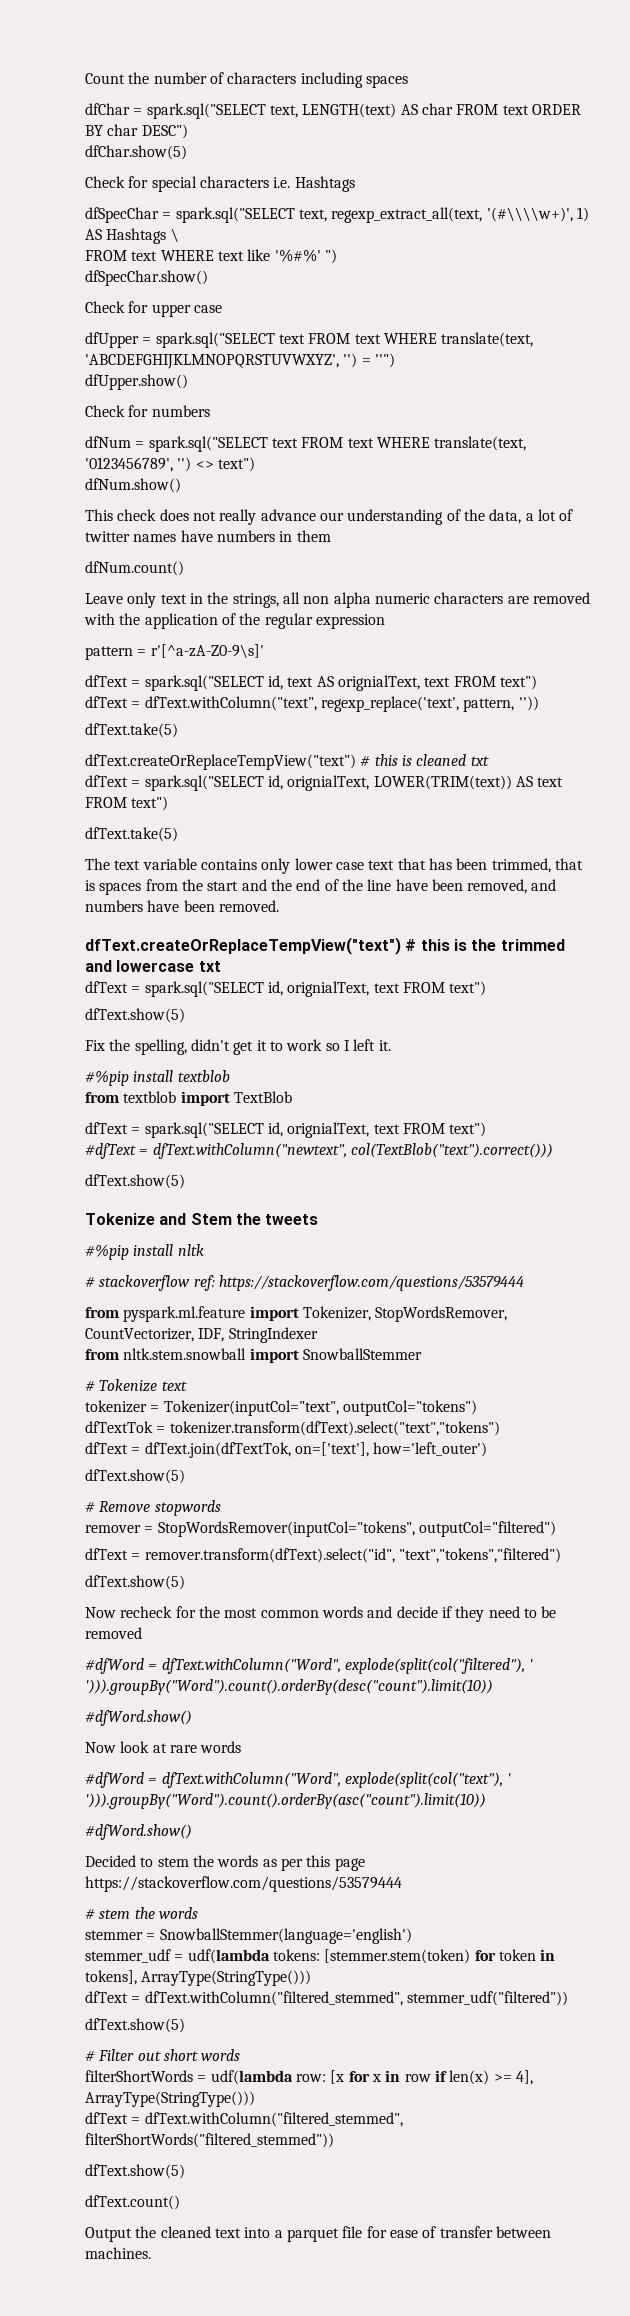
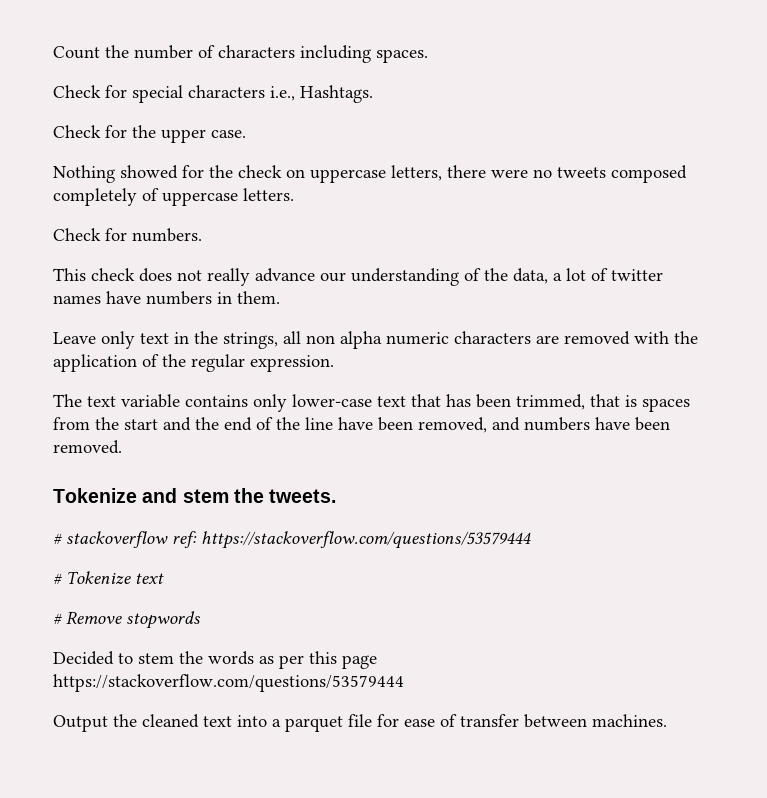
[365,75,408,88] [85,103,581,119] [85,124,188,139] [85,145,187,160] [85,176,355,192] [85,207,589,223] [85,228,179,244] [85,249,337,264] [85,270,208,286] [85,301,222,317] [85,332,534,348] [85,353,395,369] [85,374,188,390] [85,405,210,417] [85,436,527,452] [85,457,255,472] [85,478,181,493] spaces // dfChar = spark.sql("SELECT text, LENGTH(text) AS char FROM text ORDER BY char DESC") // dfChar.show(5) // Check for special characters i.e. Hashtags // dfSpecChar = spark.sql("SELECT text, regexp_extract_all(text, '(#\\\\w+)', 1) AS Hashtags \ // FROM text WHERE text like '%#%' ") // dfSpecChar.show() // Check for upper case // dfUpper = spark.sql("SELECT text FROM text WHERE translate(text, 'ABCDEFGHIJKLMNOPQRSTUVWXYZ', '') = ''") // dfUpper.show() // Check for numbers // dfNum = spark.sql("SELECT text FROM text WHERE translate(text, '0123456789', '') <> text") // dfNum.show() -> [376,49,428,63] [53,85,373,103] [53,125,246,143] [53,165,687,183] [53,188,294,206] [53,228,202,242] spaces. // Check for special characters i.e., Hashtags. // Check for the upper case. // Nothing showed for the check on uppercase letters, there were no tweets composed completely of uppercase letters. // Check for numbers.
[296,530,331,542] [85,561,184,576] them // dfNum.count() -> [237,291,280,304] them.
[315,614,385,629] [85,644,264,660] [85,675,537,691] [85,696,539,712] [85,723,178,738] [85,754,489,770] [85,775,564,791] [85,796,169,811] [85,827,178,842] expression // pattern = r'[^a-zA-Z0-9\s]' // dfText = spark.sql("SELECT id, text AS orignialText, text FROM text") // dfText = dfText.withColumn("text", regexp_replace('text', pattern, '')) // dfText.take(5) // dfText.createOrReplaceTempView("text") # this is cleaned txt // dfText = spark.sql("SELECT id, orignialText, LOWER(TRIM(text)) AS text FROM text") // dfText.take(5) -> [250,355,334,372] expression.
[294,858,364,870] lower case -> [292,394,372,407] lower-case
[85,937,565,955] [85,960,221,972] [85,981,487,997] [85,1008,185,1023] [85,1039,391,1055] [85,1070,230,1086] [85,1091,292,1106] [85,1122,487,1138] [85,1143,553,1159] [85,1174,185,1189] [85,1213,319,1225] [85,1244,204,1260] [85,1275,524,1291] [85,1306,508,1322] [85,1327,318,1343] [85,1348,422,1363] [85,1379,187,1392] [85,1400,477,1416] [85,1421,500,1436] [85,1442,488,1458] [85,1469,185,1484] [85,1500,221,1516] [85,1521,556,1537] [85,1548,561,1563] [85,1575,185,1590] [85,1606,557,1622] [85,1627,142,1639] [85,1658,534,1674] [85,1679,493,1695] [85,1710,192,1726] [85,1741,242,1753] [85,1772,512,1788] [85,1793,486,1809] [85,1824,192,1840] dfText.createOrReplaceTempView("text") # this is the trimmed and lowercase txt // dfText = spark.sql("SELECT id, orignialText, text FROM text") // dfText.show(5) // Fix the spelling, didn't get it to work so I left it. // #%pip install textblob // from textblob import TextBlob // dfText = spark.sql("SELECT id, orignialText, text FROM text") // #dfText = dfText.withColumn("newtext", col(TextBlob("text").correct())) // dfText.show(5) // Tokenize and Stem the tweets // #%pip install nltk // # stackoverflow ref: https://stackoverflow.com/questions/53579444 // from pyspark.ml.feature import Tokenizer, StopWordsRemover, CountVectorizer, IDF, StringIndexer // from nltk.stem.snowball import SnowballStemmer // # Tokenize text // tokenizer = Tokenizer(inputCol="text", outputCol="tokens") // dfTextTok = tokenizer.transform(dfText).select("text","tokens") // dfText = dfText.join(dfTextTok, on=['text'], how='left_outer') // dfText.show(5) // # Remove stopwords // remover = StopWordsRemover(inputCol="tokens", outputCol="filtered") // dfText = remover.transform(dfText).select("id", "text","tokens","filtered") // dfText.show(5) // Now recheck for the most common words and decide if they need to be removed // #dfWord = dfText.withColumn("Word", explode(split(col("filtered"), ' '))).groupBy("Word").count().orderBy(desc("count").limit(10)) // #dfWord.show() // Now look at rare words // #dfWord = dfText.withColumn("Word", explode(split(col("text"), ' '))).groupBy("Word").count().orderBy(asc("count").limit(10)) // #dfWord.show() -> [53,488,337,503] [53,531,531,549] [53,571,164,585] [53,611,200,629] Tokenize and stem the tweets. // # stackoverflow ref: https://stackoverflow.com/questions/53579444 // # Tokenize text // # Remove stopwords
[85,1907,198,1919] [85,1928,412,1944] [85,1949,556,1964] [85,1970,312,1986] [85,1991,568,2006] [85,2018,185,2033] [85,2049,241,2061] [85,2070,533,2085] [85,2091,255,2107] [85,2112,403,2127] [85,2133,334,2148] [85,2164,185,2179] [85,2195,180,2210] // # stem the words // stemmer = SnowballStemmer(language='english') // stemmer_udf = udf(lambda tokens: [stemmer.stem(token) for token in tokens], ArrayType(StringType())) // dfText = dfText.withColumn("filtered_stemmed", stemmer_udf("filtered")) // dfText.show(5) // # Filter out short words // filterShortWords = udf(lambda row: [x for x in row if len(x) >= 4], ArrayType(StringType())) // dfText = dfText.withColumn("filtered_stemmed", filterShortWords("filtered_stemmed")) // dfText.show(5) // dfText.count() -> (404, 683) none

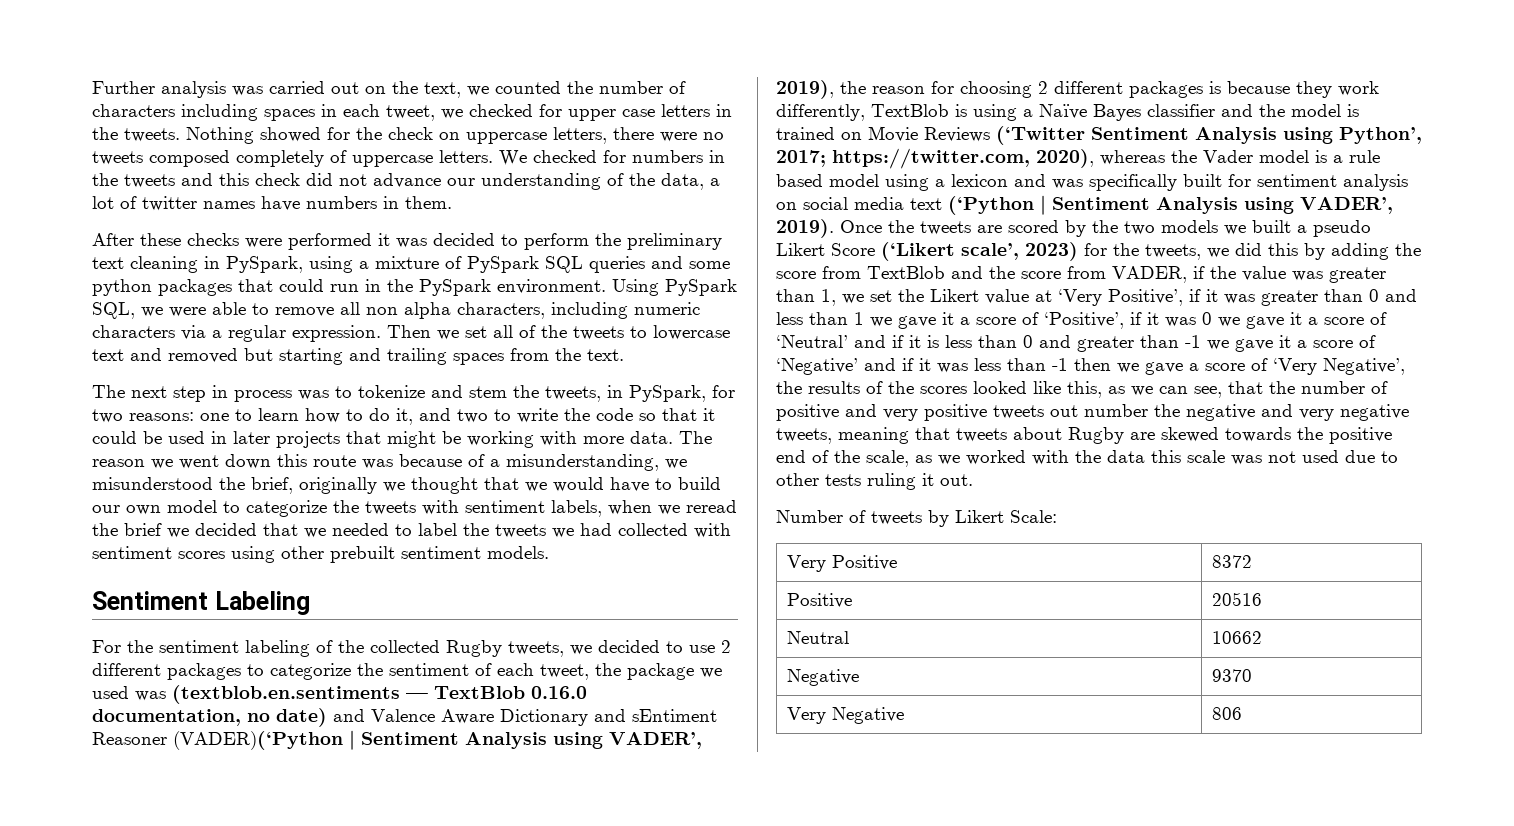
[53,46,100,59] Count -> [92,81,561,98] Further analysis was carried out on the text, we counted
[376,49,428,63] [53,85,373,103] [53,125,246,143] spaces. // Check for special characters i.e., Hashtags. // Check for the upper case. // -> [264,104,732,121] [92,127,180,142] spaces in each tweet, we checked for upper case letters in the tweets.
[53,228,202,242] [53,268,250,286] // Check for numbers. // This check does not really -> [499,150,725,166] [92,173,367,188] We checked for numbers in the tweets and this check did not
[53,331,698,349] [53,354,334,372] [53,394,690,412] [53,417,670,433] [53,440,122,454] [53,488,337,503] [53,531,531,549] [53,571,164,585] [53,611,200,629] [53,651,377,669] [53,674,404,692] [53,714,667,732] Leave only text in the strings, all non alpha numeric characters are removed with the application of the regular expression. // The text variable contains only lower-case text that has been trimmed, that is spaces from the start and the end of the line have been removed, and numbers have been removed. // Tokenize and stem the tweets. // # stackoverflow ref: https://stackoverflow.com/questions/53579444 // # Tokenize text // # Remove stopwords // Decided to stem the words as per this page https://stackoverflow.com/questions/53579444 // Output the cleaned text into a parquet file for ease of transfer between machines. -> [92,233,722,250] [92,256,730,273] [92,279,737,296] [92,302,700,319] [92,325,730,342] [92,348,624,365] [92,385,735,402] [92,408,715,425] [92,431,712,448] [92,454,687,471] [92,477,721,494] [92,500,737,517] [92,523,731,538] [92,546,549,563] [92,591,310,615] [92,640,731,657] [92,663,722,680] [92,685,587,704] [92,708,717,727] [92,730,702,750] [776,80,1379,99] [776,104,1359,121] [776,126,1422,145] [776,148,1380,169] [776,174,1408,191] [776,195,1393,215] [776,219,1371,238] [776,242,1421,261] [776,266,1386,283] [776,289,1417,306] [776,312,1387,329] [776,335,1376,352] [776,358,1405,375] [776,381,1388,398] [776,404,1409,421] [776,427,1392,444] [776,450,1398,467] [776,473,973,490] [776,510,1057,527] [786,555,897,572] [1211,555,1252,568] [786,593,852,608] [1211,592,1262,606] [786,631,849,644] [1211,631,1262,644] [786,669,859,686] [1211,669,1252,682] [786,707,904,724] [1211,707,1242,720] After these checks were performed it was decided to perform the preliminary text cleaning in PySpark, using a mixture of PySpark SQL queries and some python packages that could run in the PySpark environment. Using PySpark SQL, we were able to remove all non alpha characters, including numeric characters via a regular expression. Then we set all of the tweets to lowercase text and removed but starting and trailing spaces from the text. // The next step in process was to tokenize and stem the tweets, in PySpark, for two reasons: one to learn how to do it, and two to write the code so that it could be used in later projects that might be working with more data. The reason we went down this route was because of a misunderstanding, we misunderstood the brief, originally we thought that we would have to build our own model to categorize the tweets with sentiment labels, when we reread the brief we decided that we needed to label the tweets we had collected with sentiment scores using other prebuilt sentiment models. // Sentiment Labeling // For the sentiment labeling of the collected Rugby tweets, we decided to use 2 different packages to categorize the sentiment of each tweet, the package we used was (textblob.en.sentiments — TextBlob 0.16.0 documentation, no date) and Valence Aware Dictionary and sEntiment Reasoner (VADER)(‘Python | Sentiment Analysis using VADER’, 2019), the reason for choosing 2 different packages is because they work differently, TextBlob is using a Naïve Bayes classifier and the model is trained on Movie Reviews (‘Twitter Sentiment Analysis using Python’, 2017; https://twitter.com, 2020), whereas the Vader model is a rule based model using a lexicon and was specifically built for sentiment analysis on social media text (‘Python | Sentiment Analysis using VADER’, 2019). Once the tweets are scored by the two models we built a pseudo Likert Score (‘Likert scale’, 2023) for the tweets, we did this by adding the score from TextBlob and the score from VADER, if the value was greater than 1, we set the Likert value at ‘Very Positive’, if it was greater than 0 and less than 1 we gave it a score of ‘Positive’, if it was 0 we gave it a score of ‘Neutral’ and if it is less than 0 and greater than -1 we gave it a score of ‘Negative’ and if it was less than -1 then we gave a score of ‘Very Negative’, the results of the scores looked like this, as we can see, that the number of positive and very positive tweets out number the negative and very negative tweets, meaning that tweets about Rugby are skewed towards the positive end of the scale, as we worked with the data this scale was not used due to other tests ruling it out. // Number of tweets by Likert Scale: // Very Positive | 8372 // Positive | 20516 // Neutral | 10662 // Negative | 9370 // Very Negative | 806

